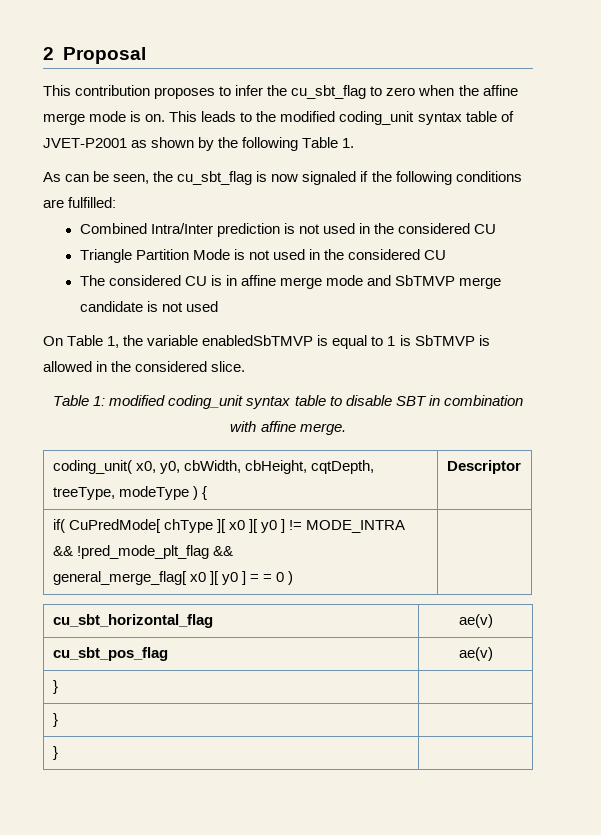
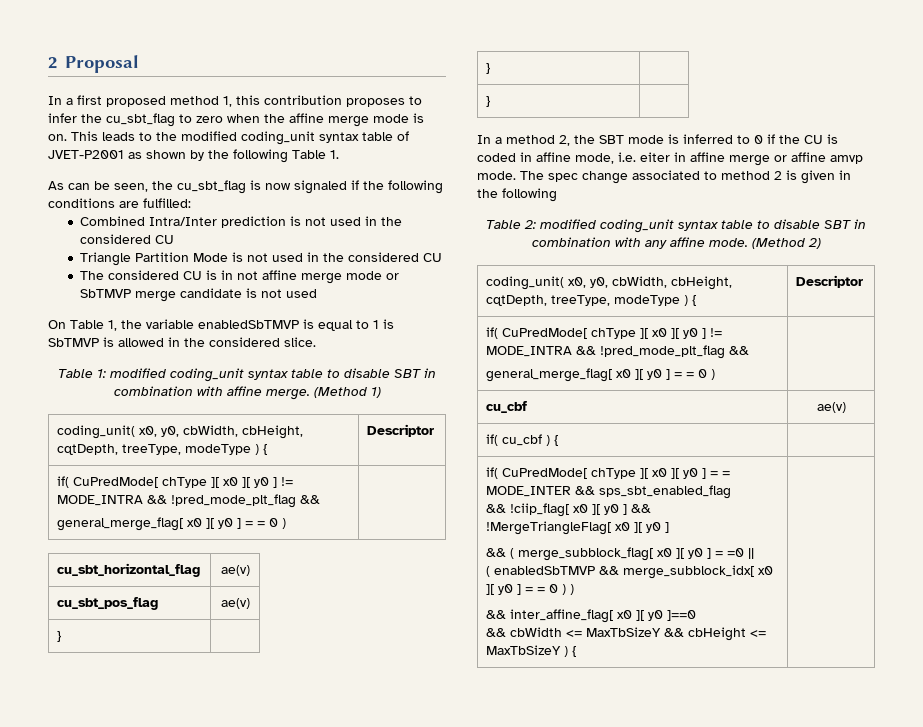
[43,85,71,96] This -> [48,95,260,107] In a first proposed method 1, this
[241,275,392,289] affine merge mode and -> [237,270,400,284] not affine merge mode or
(346, 429) none -> [313,387,381,398] (Method 1)
(58, 753) none -> [477,134,838,146] [477,152,863,166] [477,170,851,184] [477,188,557,202] [486,219,866,233] [531,237,821,249] [486,276,733,290] [486,295,697,306] [796,275,864,288] [486,327,723,339] [486,345,750,359] [486,368,716,382] [486,401,528,413] [816,402,846,413] [486,434,559,446] [486,467,731,479] [486,485,732,499] [486,503,652,517] [486,521,670,535] [486,547,755,561] [486,565,774,579] [486,584,575,595] [486,609,697,623] [486,627,767,641] [486,645,577,657] // In a method 2, the SBT mode is inferred to 0 if the CU is coded in affine mode, i.e. eiter in affine merge or affine amvp mode. The spec change associated to method 2 is given in the following // Table 2: modified coding_unit syntax table to disable SBT in combination with any affine mode. (Method 2) // coding_unit( x0, y0, cbWidth, cbHeight, cqtDepth, treeType, modeType ) { | Descriptor // if( CuPredMode[ chType ][ x0 ][ y0 ] != MODE_INTRA && !pred_mode_plt_flag && // general_merge_flag[ x0 ][ y0 ] = = 0 ) | // cu_cbf | ae(v) // if( cu_cbf ) { | // if( CuPredMode[ chType ][ x0 ][ y0 ] = = MODE_INTER && sps_sbt_enabled_flag // && !ciip_flag[ x0 ][ y0 ] && !MergeTriangleFlag[ x0 ][ y0 ] // && ( merge_subblock_flag[ x0 ][ y0 ] = =0 || // ( enabledSbTMVP && merge_subblock_idx[ x0 ][ y0 ] = = 0 ) ) // && inter_affine_flag[ x0 ][ y0 ]==0 // && cbWidth <= MaxTbSizeY && cbHeight <= MaxTbSizeY ) { |

